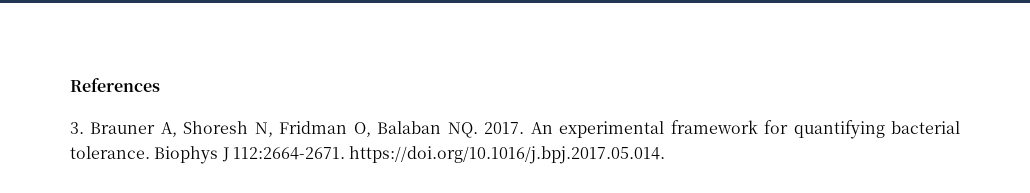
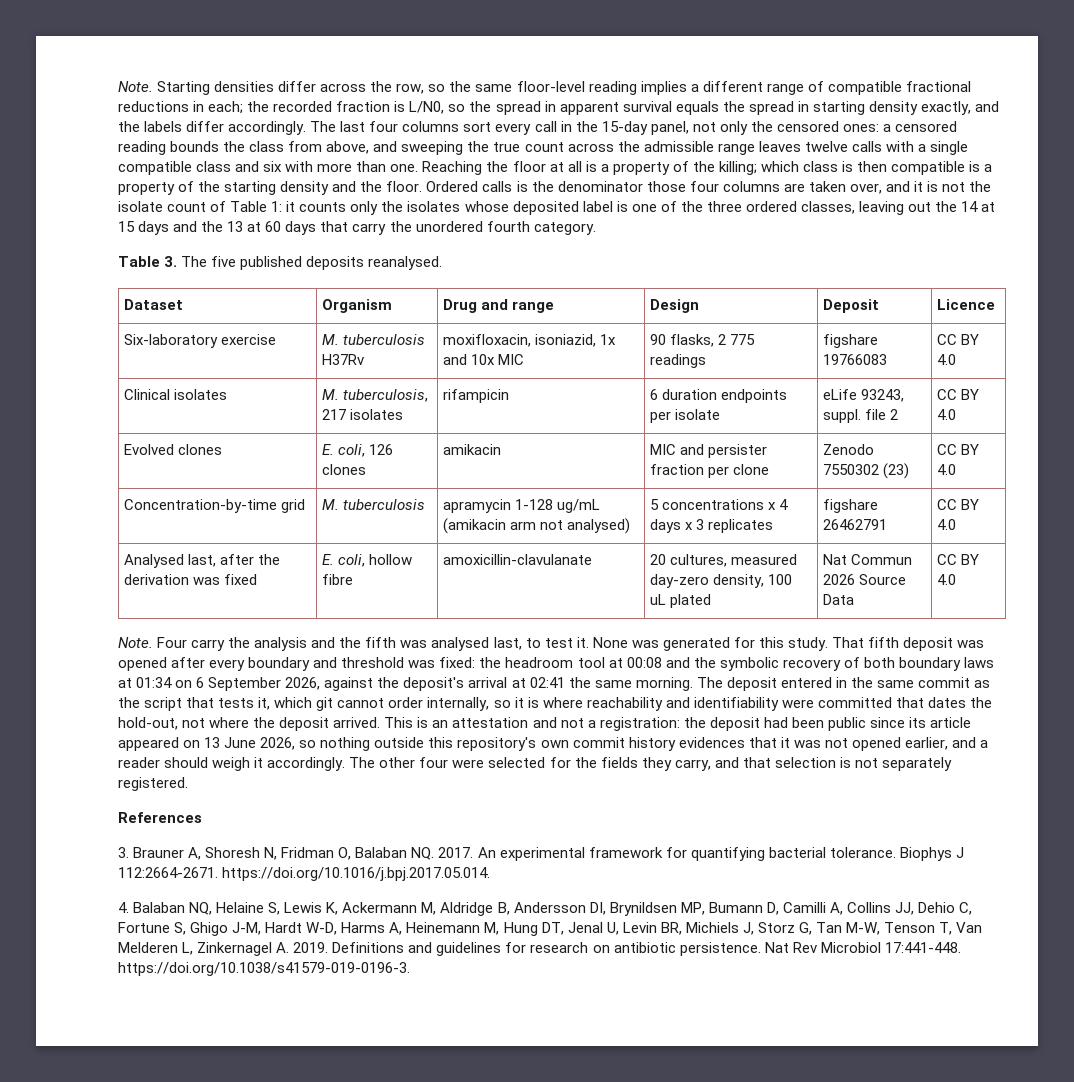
(70, 85) none -> [118,81,971,95] [118,101,1000,115] [118,121,958,135] [118,141,968,155] [118,161,993,175] [118,181,992,195] [118,201,996,215] [118,221,596,235] [118,256,443,270] [124,299,184,310] [322,299,393,313] [443,299,555,313] [650,299,700,313] [823,299,880,313] [937,299,996,310] [124,334,277,348] [322,334,426,345] [322,354,365,365] [443,334,617,347] [443,354,525,365] [650,334,756,347] [650,354,707,368] [823,334,879,348] [823,354,888,365] [937,334,980,345] [937,354,957,365] [124,389,228,400] [322,389,429,402] [322,409,404,420] [443,389,510,403] [650,389,788,403] [650,409,721,423] [823,389,905,402] [823,409,899,423] [937,389,980,400] [937,409,957,420] [124,444,223,455] [322,444,394,457] [322,464,367,475] [443,444,502,455] [650,444,768,458] [650,464,770,478] [823,444,875,455] [823,463,910,479] [937,444,980,455] [937,464,957,475] [124,499,306,513] [322,499,426,510] [443,499,601,513] [443,518,631,534] [650,499,789,510] [650,519,774,533] [823,499,879,513] [823,519,888,530] [937,499,980,510] [937,519,957,530] [124,554,281,568] [124,574,258,585] [322,554,413,567] [322,574,354,585] [443,554,593,565] [650,554,798,567] [650,574,793,588] [650,594,712,608] [823,554,913,565] [823,574,907,585] [823,594,855,605] [937,554,980,565] [937,574,957,585] [118,637,985,651] [118,657,994,671] [118,677,991,691] [118,697,993,711] [118,717,972,731] [118,737,989,751] [118,757,952,771] [118,777,188,791] Note. Starting densities differ across the row, so the same floor-level reading implies a different range of compatible fractional reductions in each; the recorded fraction is L/N0, so the spread in apparent survival equals the spread in starting density exactly, and the labels differ accordingly. The last four columns sort every call in the 15-day panel, not only the censored ones: a censored reading bounds the class from above, and sweeping the true count across the admissible range leaves twelve calls with a single compatible class and six with more than one. Reaching the floor at all is a property of the killing; which class is then compatible is a property of the starting density and the floor. Ordered calls is the denominator those four columns are taken over, and it is not the isolate count of Table 1: it counts only the isolates whose deposited label is one of the three ordered classes, leaving out the 14 at 15 days and the 13 at 60 days that carry the unordered fourth category. // Table 3. The five published deposits reanalysed. // Dataset | Organism | Drug and range | Design | Deposit | Licence // Six-laboratory exercise | M. tuberculosis H37Rv | moxifloxacin, isoniazid, 1x and 10x MIC | 90 flasks, 2 775 readings | figshare 19766083 | CC BY 4.0 // Clinical isolates | M. tuberculosis, 217 isolates | rifampicin | 6 duration endpoints per isolate | eLife 93243, suppl. file 2 | CC BY 4.0 // Evolved clones | E. coli, 126 clones | amikacin | MIC and persister fraction per clone | Zenodo 7550302 (23) | CC BY 4.0 // Concentration-by-time grid | M. tuberculosis | apramycin 1-128 ug/mL (amikacin arm not analysed) | 5 concentrations x 4 days x 3 replicates | figshare 26462791 | CC BY 4.0 // Analysed last, after the derivation was fixed | E. coli, hollow fibre | amoxicillin-clavulanate | 20 cultures, measured day-zero density, 100 uL plated | Nat Commun 2026 Source Data | CC BY 4.0 // Note. Four carry the analysis and the fifth was analysed last, to test it. None was generated for this study. That fifth deposit was opened after every boundary and threshold was fixed: the headroom tool at 00:08 and the symbolic recovery of both boundary laws at 01:34 on 6 September 2026, against the deposit's arrival at 02:41 the same morning. The deposit entered in the same commit as the script that tests it, which git cannot order internally, so it is where reachability and identifiability were committed that dates the hold-out, not where the deposit arrived. This is an attestation and not a registration: the deposit had been public since its article appeared on 13 June 2026, so nothing outside this repository's own commit history evidences that it was not opened earlier, and a reader should weigh it accordingly. The other four were selected for the fields they carry, and that selection is not separately registered. //
(666, 155) none -> [118,902,973,916] [118,922,983,936] [118,942,961,956] [118,962,410,976] // 4. Balaban NQ, Helaine S, Lewis K, Ackermann M, Aldridge B, Andersson DI, Brynildsen MP, Bumann D, Camilli A, Collins JJ, Dehio C, Fortune S, Ghigo J-M, Hardt W-D, Harms A, Heinemann M, Hung DT, Jenal U, Levin BR, Michiels J, Storz G, Tan M-W, Tenson T, Van Melderen L, Zinkernagel A. 2019. Definitions and guidelines for research on antibiotic persistence. Nat Rev Microbiol 17:441-448. https://doi.org/10.1038/s41579-019-0196-3.

